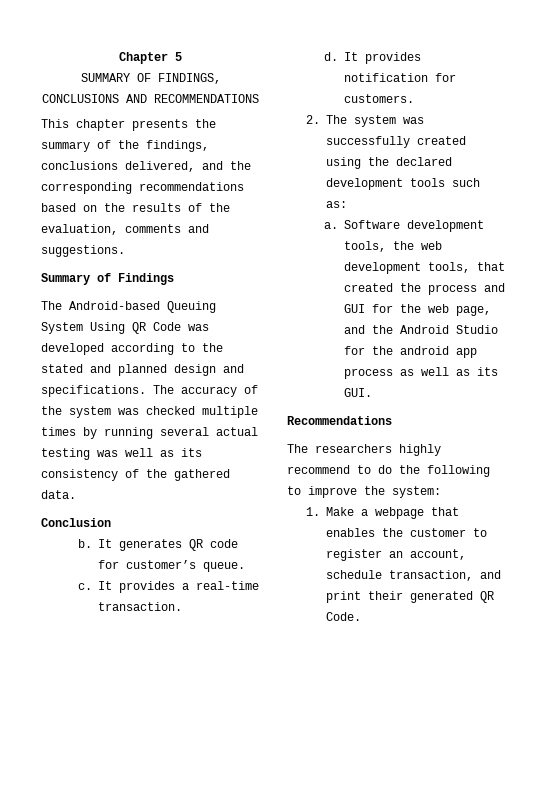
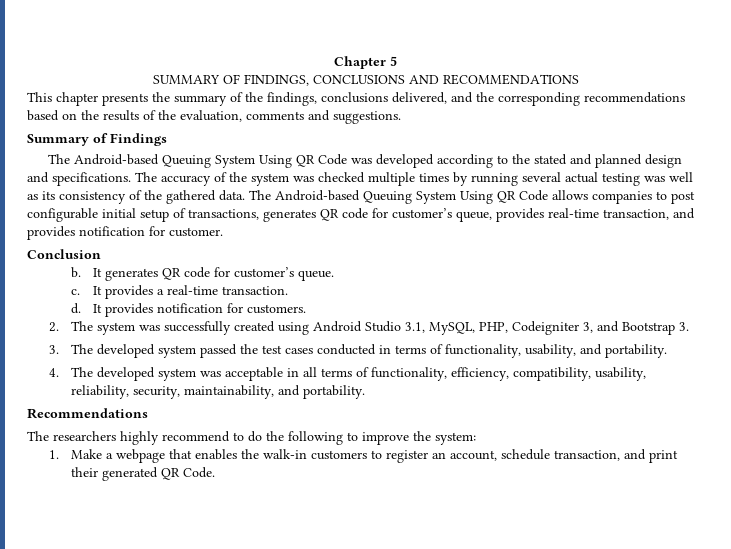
(76, 494) none -> [249,190,695,204] [27,208,695,222] [27,226,223,240] The Android-based Queuing System Using QR Code allows companies to post configurable initial setup of transactions, generates QR code for customer’s queue, provides real-time transaction, and provides notification for customer.
[367,157,452,166] [325,178,480,190] [325,201,347,208] [324,220,485,232] [344,241,443,252] [344,262,506,274] [344,283,506,295] [344,304,492,316] [344,325,499,334] [344,346,478,358] [344,367,499,379] [344,388,373,397] the declared development tools such as: // a. Software development tools, the web development tools, that created the process and GUI for the web page, and the Android Studio for the android app process as well as its GUI. -> [312,321,689,335] [48,344,667,358] [48,367,646,381] [70,385,365,399] Android Studio 3.1, MySQL, PHP, Codeigniter 3, and Bootstrap 3. // 3. The developed system passed the test cases conducted in terms of functionality, usability, and portability. // 4. The developed system was acceptable in all terms of functionality, efficiency, compatibility, usability, reliability, security, maintainability, and portability.
[409,528,466,537] customer -> [262,449,367,460] walk-in customers

